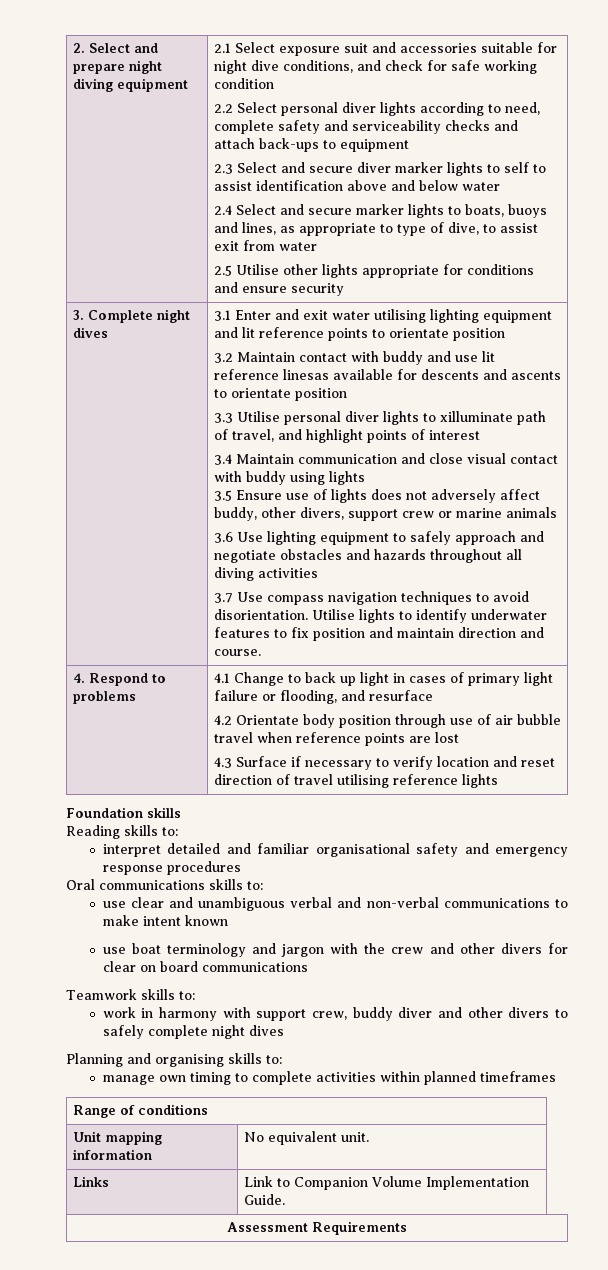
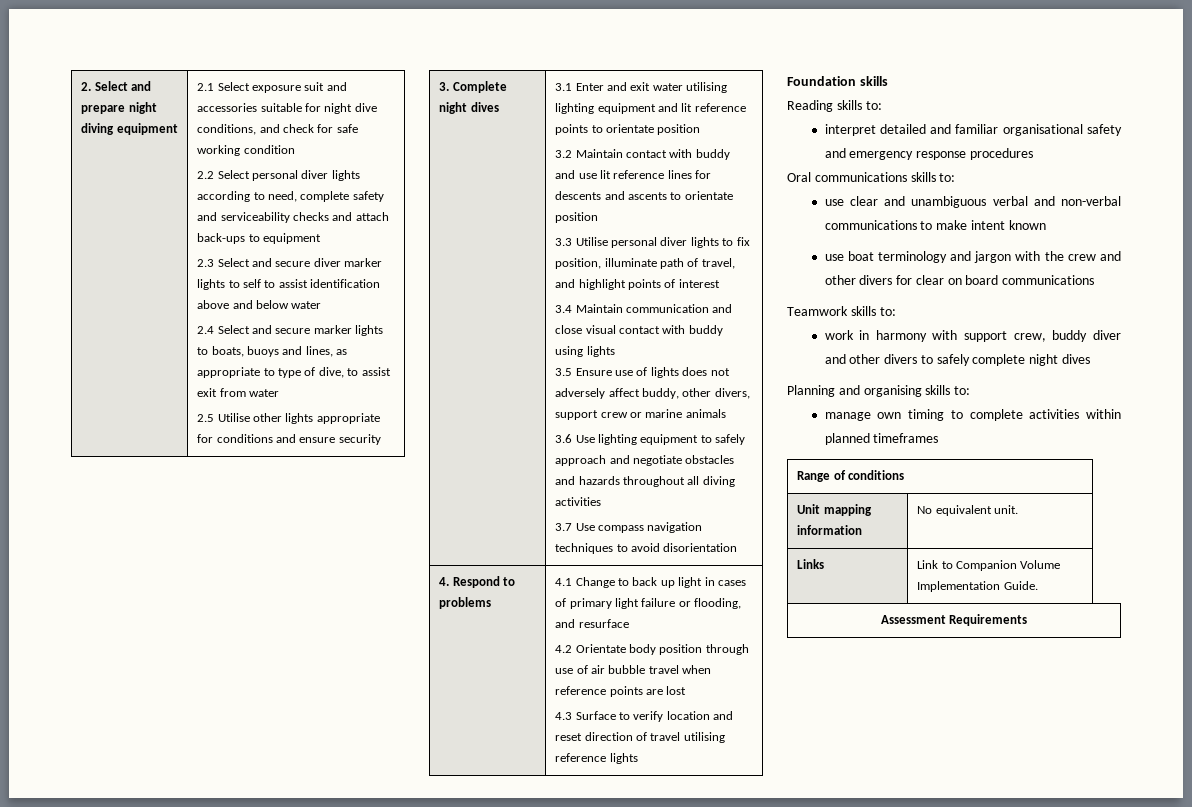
[282,369,393,380] linesas available -> [667,170,692,179] lines
[439,411,513,422] xilluminate -> [736,237,750,246] [555,258,657,269] fix position, illuminate
[213,609,547,623] [213,627,544,641] [213,649,261,656] disorientation. Utilise lights to identify underwater features to fix position and maintain direction and course. -> [663,543,738,552] disorientation
[290,756,372,770] if necessary -> (616, 715) none

